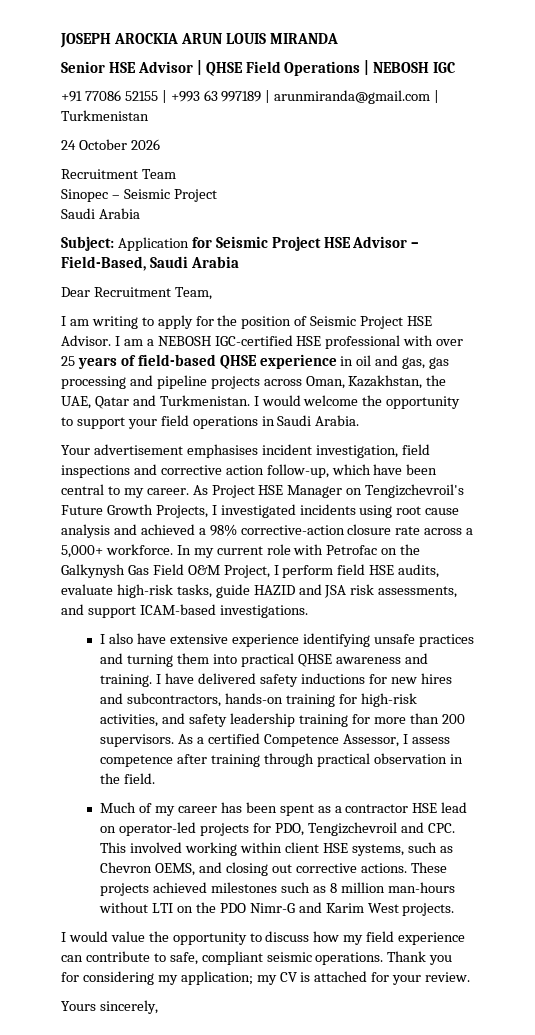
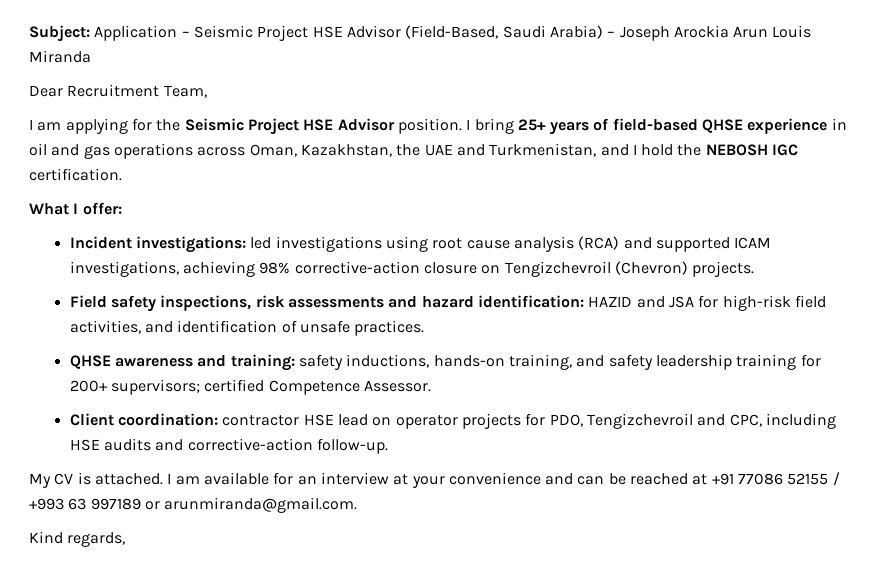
[60,33,338,48] [61,60,456,76] [61,90,440,104] [61,110,149,121] [61,139,160,150] [61,169,176,179] [61,189,217,202] [61,208,140,219] JOSEPH AROCKIA ARUN LOUIS MIRANDA // Senior HSE Advisor | QHSE Field Operations | NEBOSH IGC // +91 77086 52155 | +993 63 997189 | arunmiranda@gmail.com | Turkmenistan // 24 October 2026 // Recruitment Team // Sinopec – Seismic Project // Saudi Arabia // -> (29, 33) none
[191,236,420,251] [61,256,239,271] for Seismic Project HSE Advisor – Field-Based, Saudi Arabia -> [181,25,812,41] [29,50,91,63] – Seismic Project HSE Advisor (Field-Based, Saudi Arabia) – Joseph Arockia Arun Louis Miranda
[91,315,433,329] [61,335,464,349] [61,356,75,366] writing to apply for the position of Seismic Project HSE Advisor. I am a NEBOSH IGC-certified HSE professional with over 25 -> [65,118,546,135] applying for the Seismic Project HSE Advisor position. I bring 25+
[402,357,450,369] [61,375,447,389] [61,395,461,409] [61,415,360,429] [61,444,430,458] [61,464,438,478] [61,484,465,498] [61,504,460,518] [61,524,474,538] [61,544,421,558] [61,564,440,578] [61,584,458,598] [61,604,308,618] [100,633,474,647] [100,653,428,667] [100,673,452,687] [100,693,417,707] [100,714,159,727] gas, gas processing and pipeline projects across Oman, Kazakhstan, the UAE, Qatar and Turkmenistan. I would welcome the opportunity to support your field operations in Saudi Arabia. // Your advertisement emphasises incident investigation, field inspections and corrective action follow-up, which have been central to my career. As Project HSE Manager on Tengizchevroil's Future Growth Projects, I investigated incidents using root cause analysis and achieved a 98% corrective-action closure rate across a 5,000+ workforce. In my current role with Petrofac on the Galkynysh Gas Field O&M Project, I perform field HSE audits, evaluate high-risk tasks, guide HAZID and JSA risk assessments, and support ICAM-based investigations. // I also have extensive experience identifying unsafe practices and turning them into practical QHSE awareness and training. I have delivered safety inductions for new hires and subcontractors, hands-on training for high-risk activities, -> [83,143,799,159] [29,168,122,181] [29,202,122,215] [69,236,772,253] [69,261,755,277] [69,295,826,312] [69,320,425,336] [69,354,573,371] gas operations across Oman, Kazakhstan, the UAE and Turkmenistan, and I hold the NEBOSH IGC certification. // What I offer: // Incident investigations: led investigations using root cause analysis (RCA) and supported ICAM investigations, achieving 98% corrective-action closure on Tengizchevroil (Chevron) projects. // Field safety inspections, risk assessments and hazard identification: HAZID and JSA for high-risk field activities, and identification of unsafe practices. // QHSE awareness and training: safety inductions, hands-on training,
[373,713,465,724] [100,733,450,747] [100,753,463,767] [100,773,156,784] [100,802,342,816] more than 200 supervisors. As a certified Competence Assessor, I assess competence after training through practical observation in the field. // Much of my career has been spent as a -> [69,379,432,395] [69,413,219,426] 200+ supervisors; certified Competence Assessor. // Client coordination:
[119,822,197,836] operator-led -> [395,415,458,429] operator
[427,823,455,833] [100,842,453,856] [100,862,447,876] [100,882,455,896] [99,902,455,916] [61,931,466,945] [61,951,453,965] [61,971,471,985] [61,1000,158,1014] CPC. This involved working within client HSE systems, such as Chevron OEMS, and closing out corrective actions. These projects achieved milestones such as 8 million man-hours without LTI on the PDO Nimr-G and Karim West projects. // I would value the opportunity to discuss how my field experience can contribute to safe, compliant seismic operations. Thank you for considering my application; my CV is attached for your review. // Yours sincerely, -> [729,413,836,429] [69,438,389,454] [29,472,840,488] [29,497,358,513] [29,531,126,547] CPC, including HSE audits and corrective-action follow-up. // My CV is attached. I am available for an interview at your convenience and can be reached at +91 77086 52155 / +993 63 997189 or arunmiranda@gmail.com. // Kind regards,

